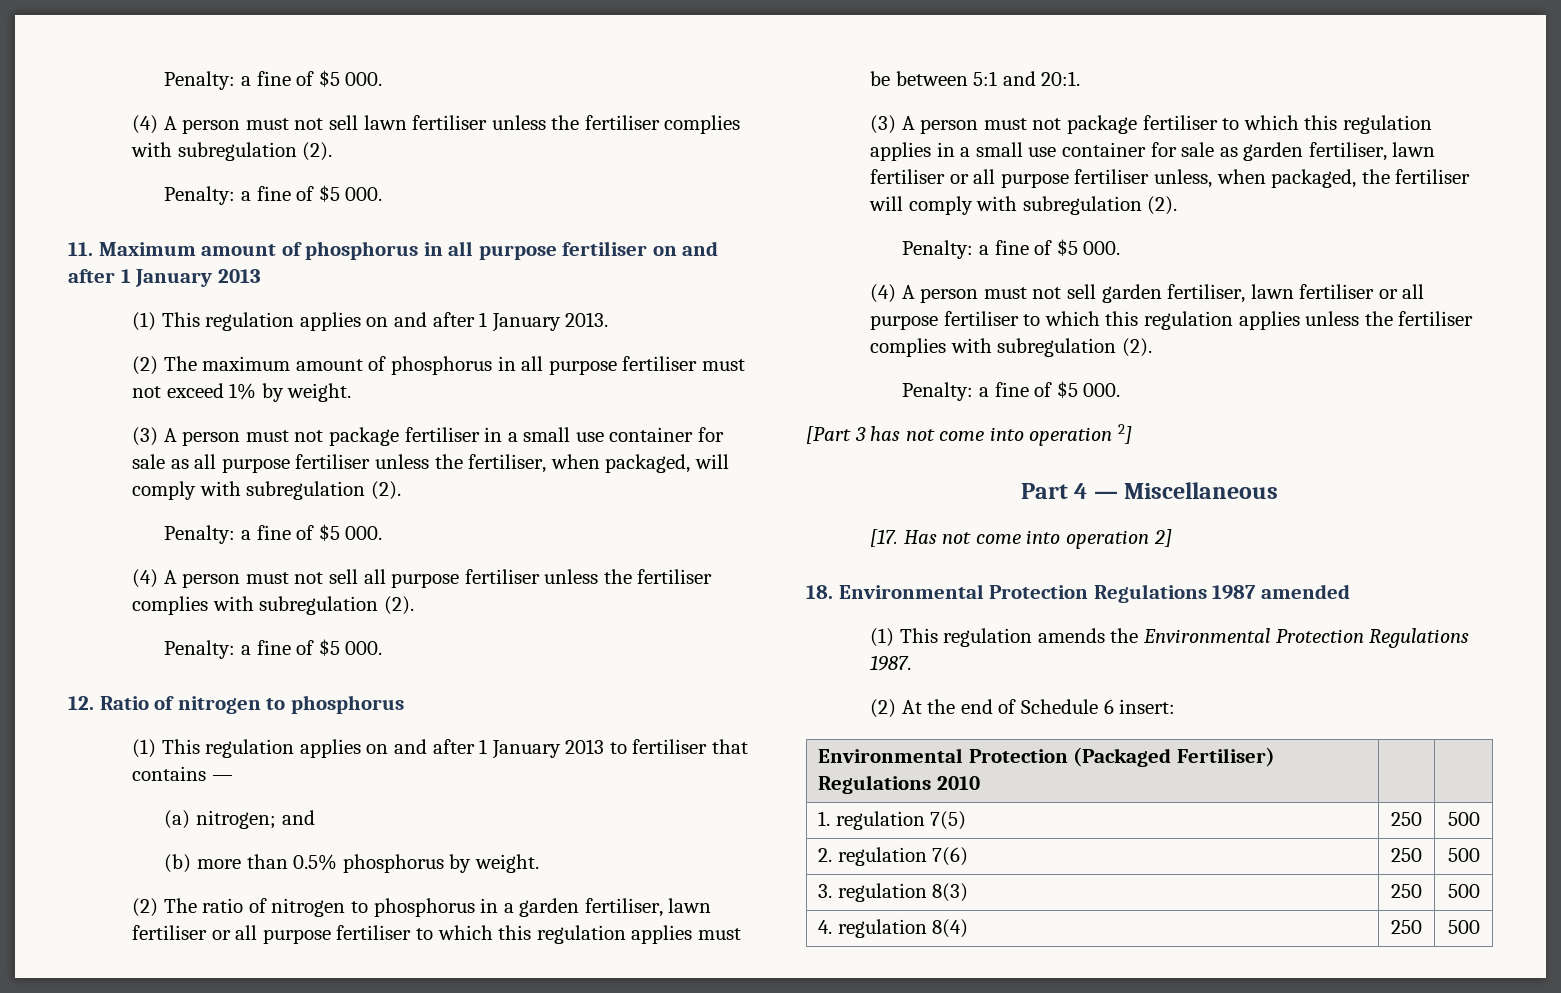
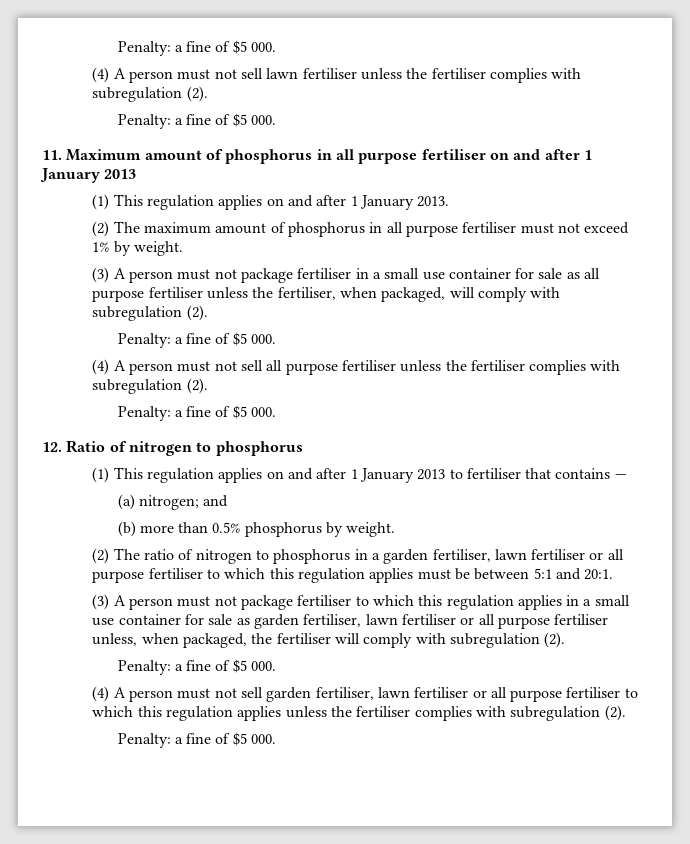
[806,424,1132,446] [1020,482,1279,499] [870,529,1172,549] [806,584,1350,603] [870,628,1470,648] [870,655,912,671] [870,699,1176,718] [818,747,1275,767] [818,775,980,794] [818,811,967,830] [1391,812,1422,826] [1447,812,1480,826] [818,847,969,866] [1391,848,1422,862] [1447,848,1480,862] [818,883,969,902] [1391,884,1422,898] [1447,884,1480,898] [818,919,969,938] [1391,920,1422,934] [1447,920,1480,934] // [Part 3 has not come into operation 2] // Part 4 — Miscellaneous // [17. Has not come into operation 2] // 18. Environmental Protection Regulations 1987 amended // (1) This regulation amends the Environmental Protection Regulations 1987. // (2) At the end of Schedule 6 insert: // Environmental Protection (Packaged Fertiliser) Regulations 2010 | | // 1. regulation 7(5) | 250 | 500 // 2. regulation 7(6) | 250 | 500 // 3. regulation 8(3) | 250 | 500 // 4. regulation 8(4) | 250 | 500 -> (277, 739) none

